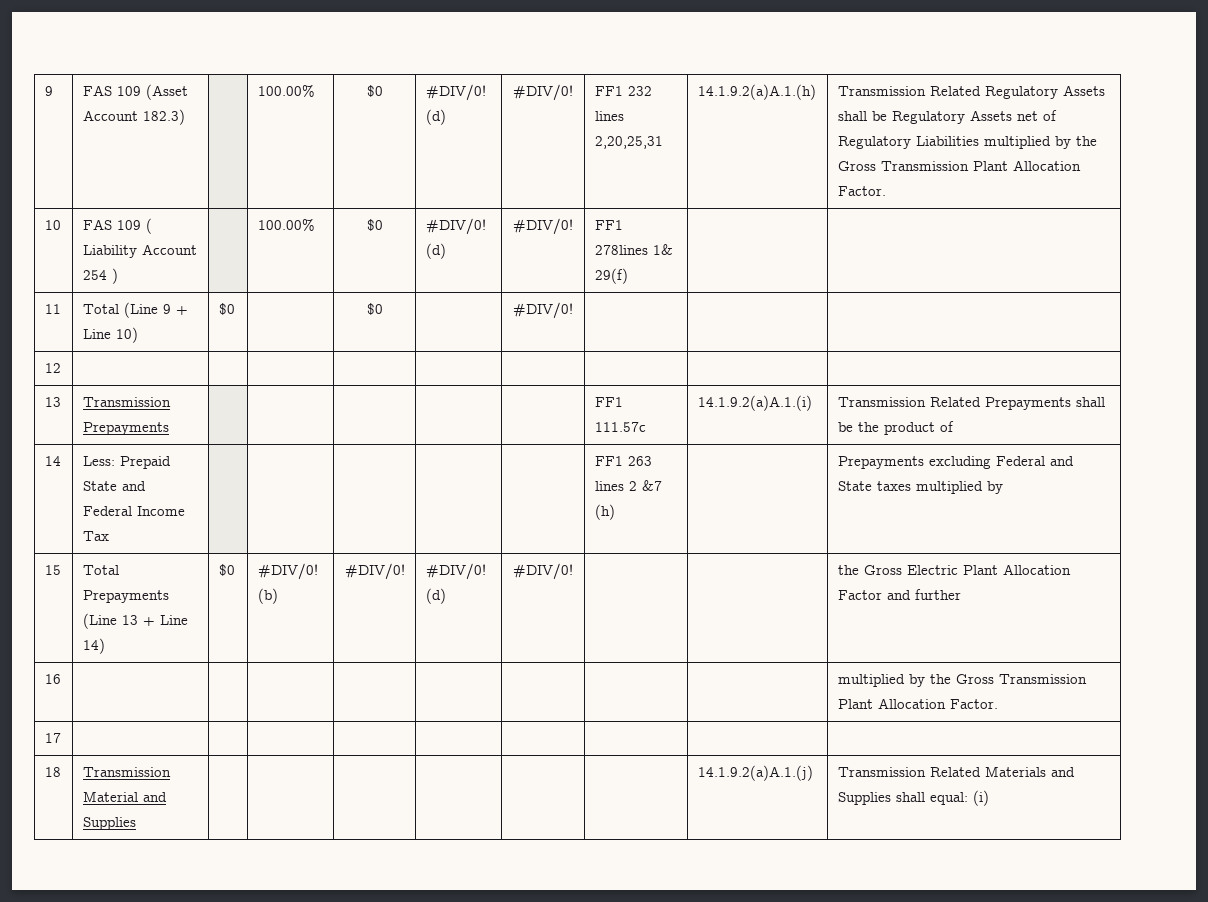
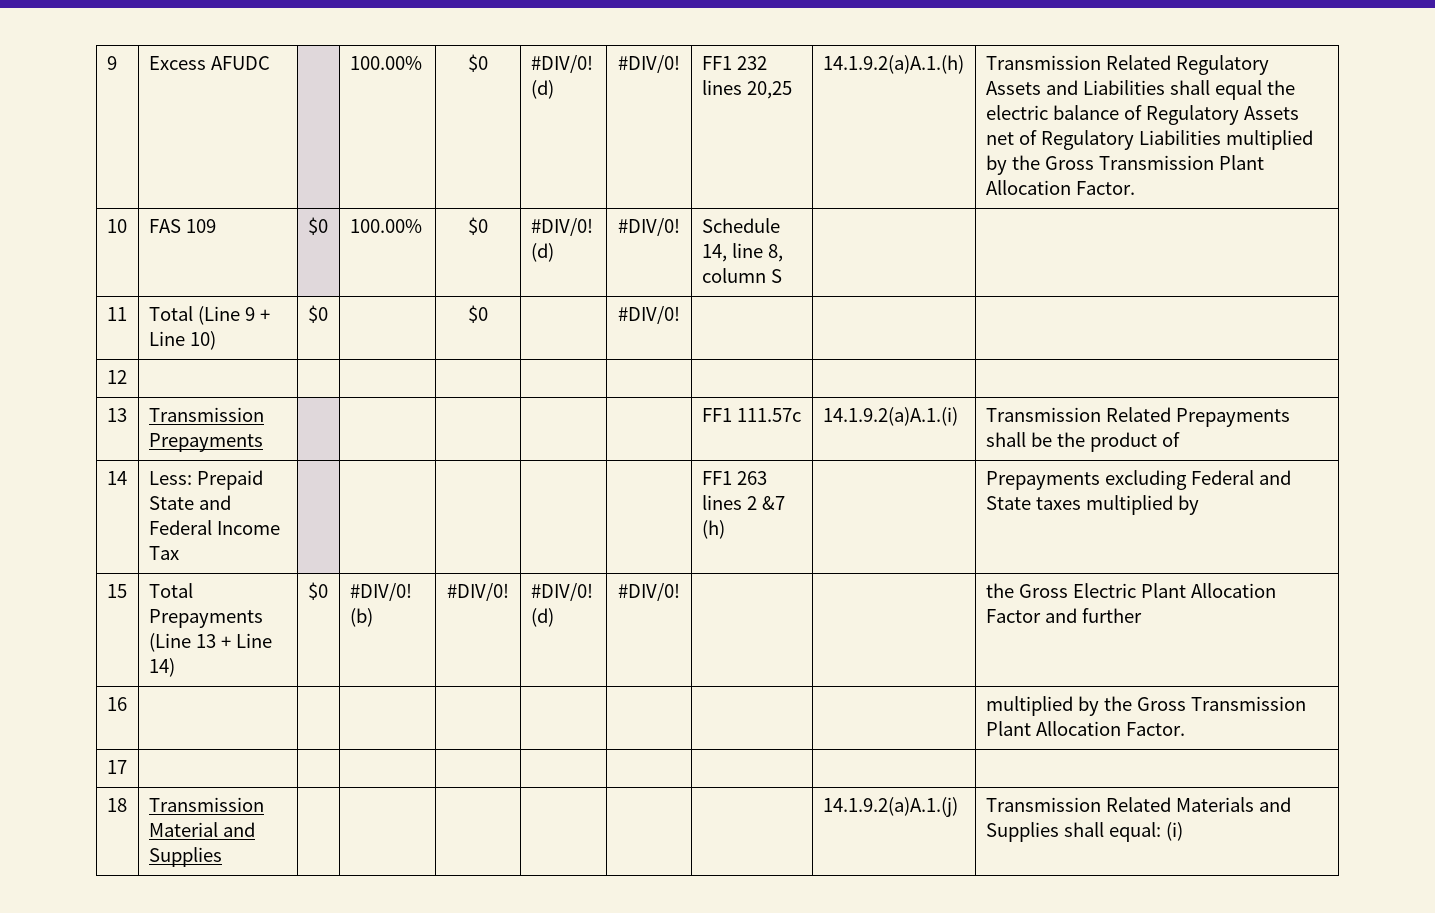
[82,84,188,100] [82,109,185,125] FAS 109 (Asset Account 182.3) -> [148,56,270,70] Excess AFUDC
[594,136,663,149] 2,20,25,31 -> [746,81,792,99] 20,25
[837,111,887,121] shall be -> [1045,80,1295,100] [985,105,1142,120] and Liabilities shall equal the electric balance of
[145,218,152,234] [82,244,197,258] [82,268,118,284] [257,218,315,231] [366,219,383,231] [425,218,486,235] [425,243,446,259] [513,218,573,235] [594,220,623,230] [594,244,673,255] [594,268,628,284] ( Liability Account 254 ) | | 100.00% | $0 | #DIV/0! (d) | #DIV/0! | FF1 278lines 1& 29(f) -> [307,217,328,235] [349,219,422,233] [468,217,488,235] [530,218,593,236] [530,243,554,262] [618,218,680,236] [701,218,780,233] [701,243,783,262] [701,268,782,283] | $0 | 100.00% | $0 | #DIV/0! (d) | #DIV/0! | Schedule 14, line 8, column S

